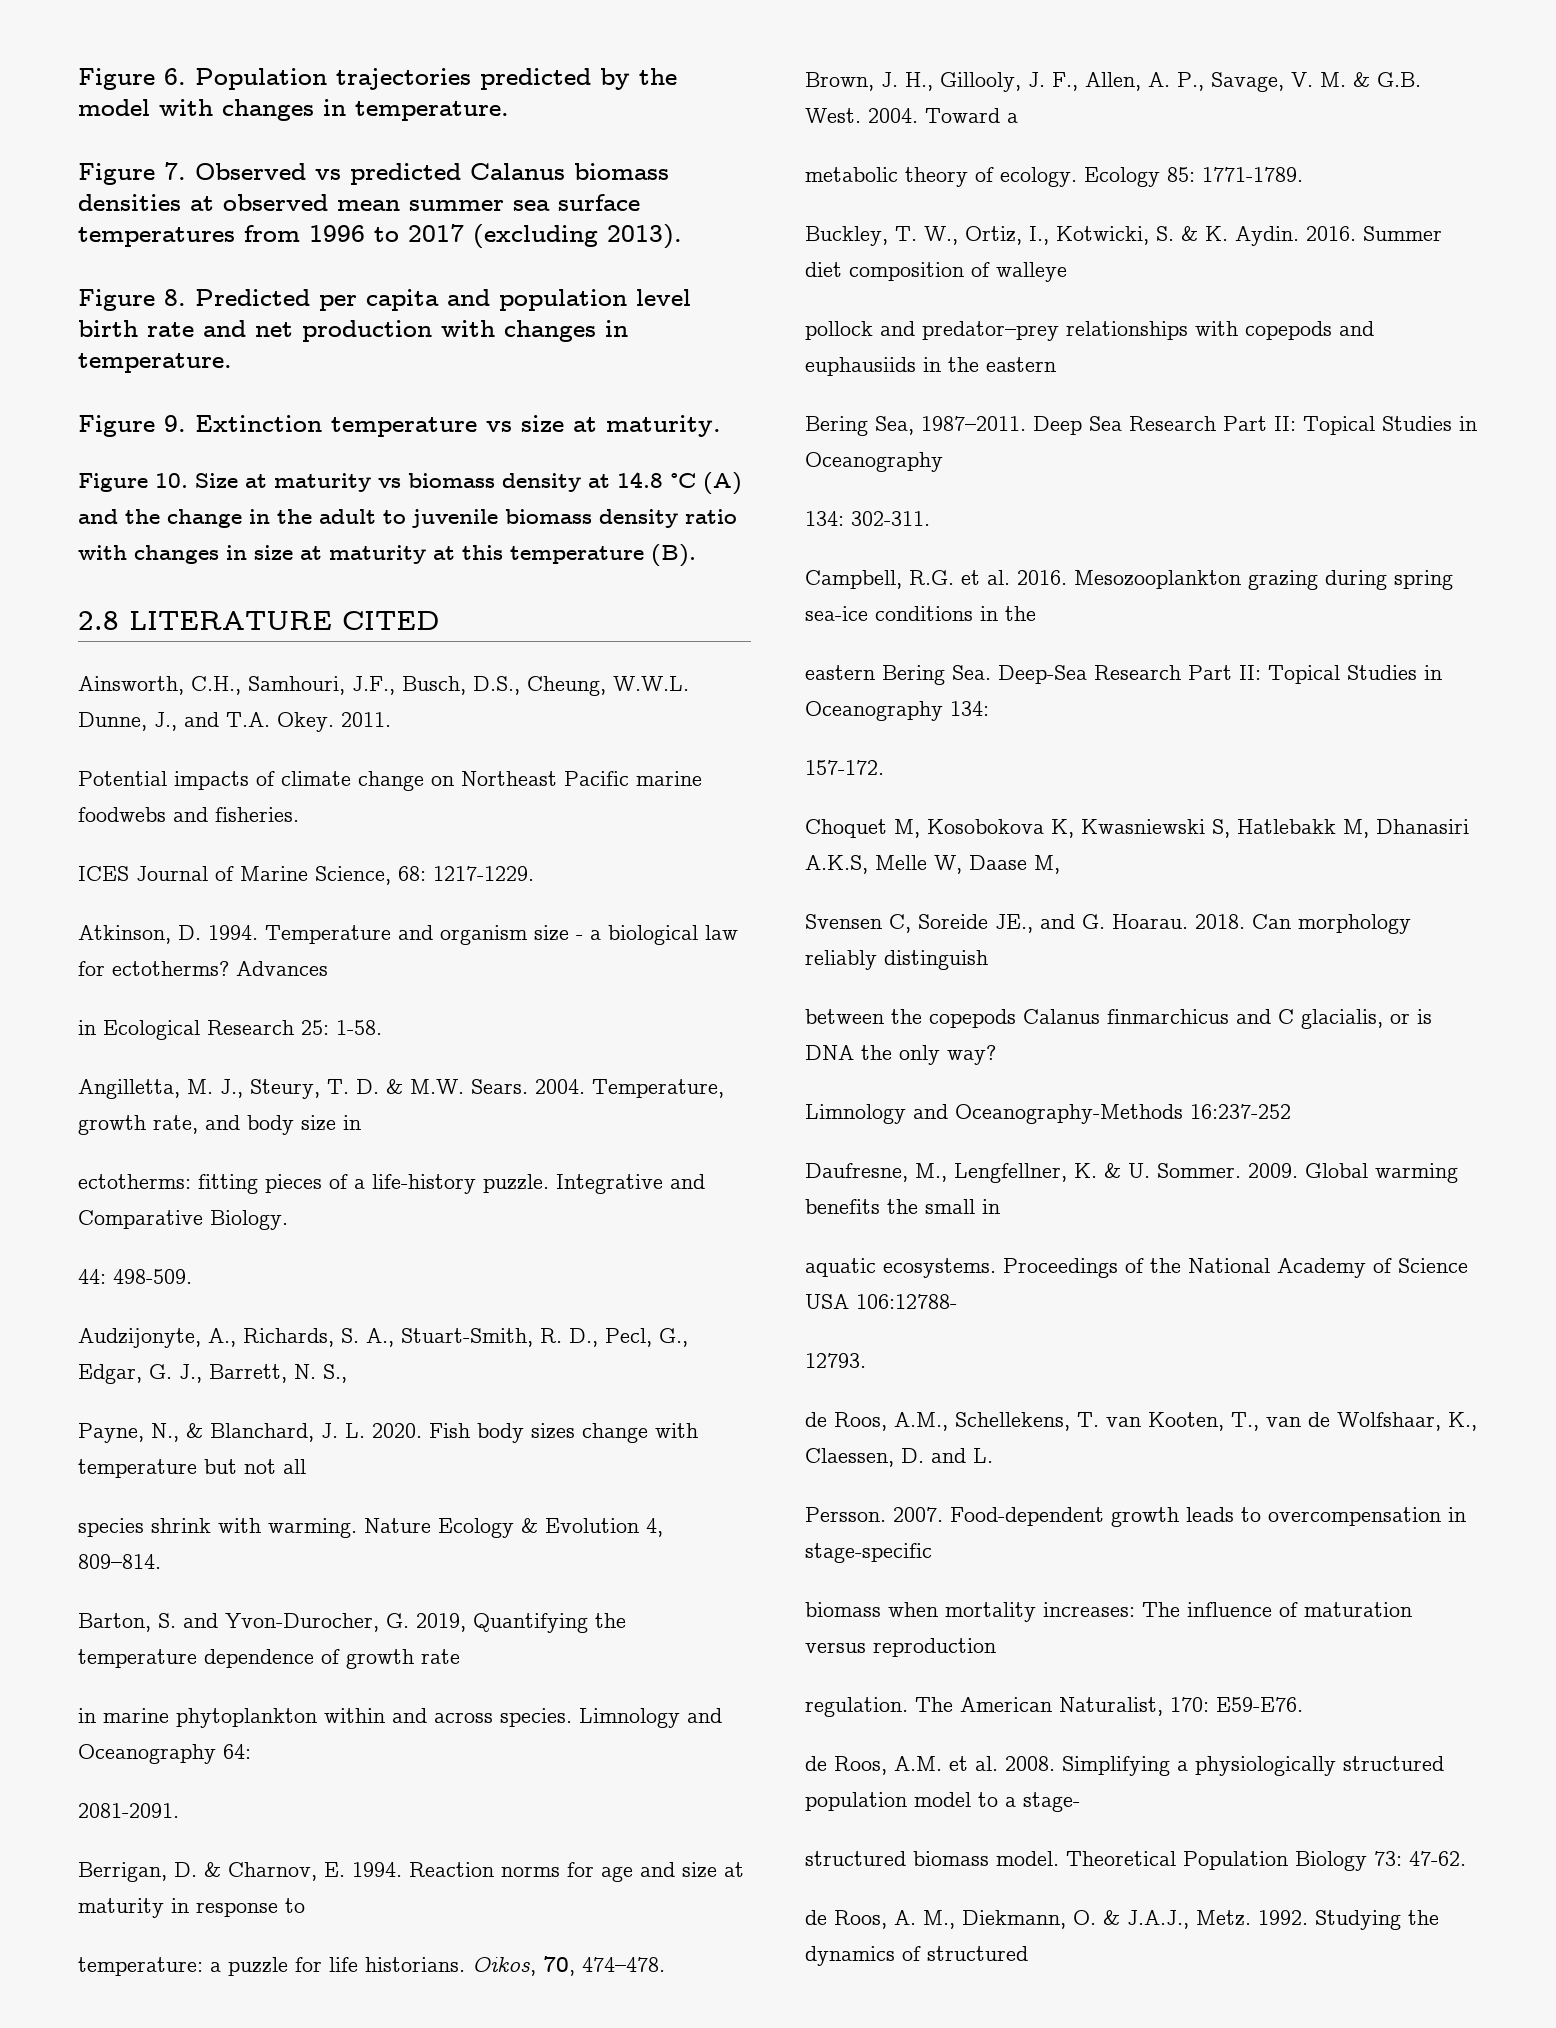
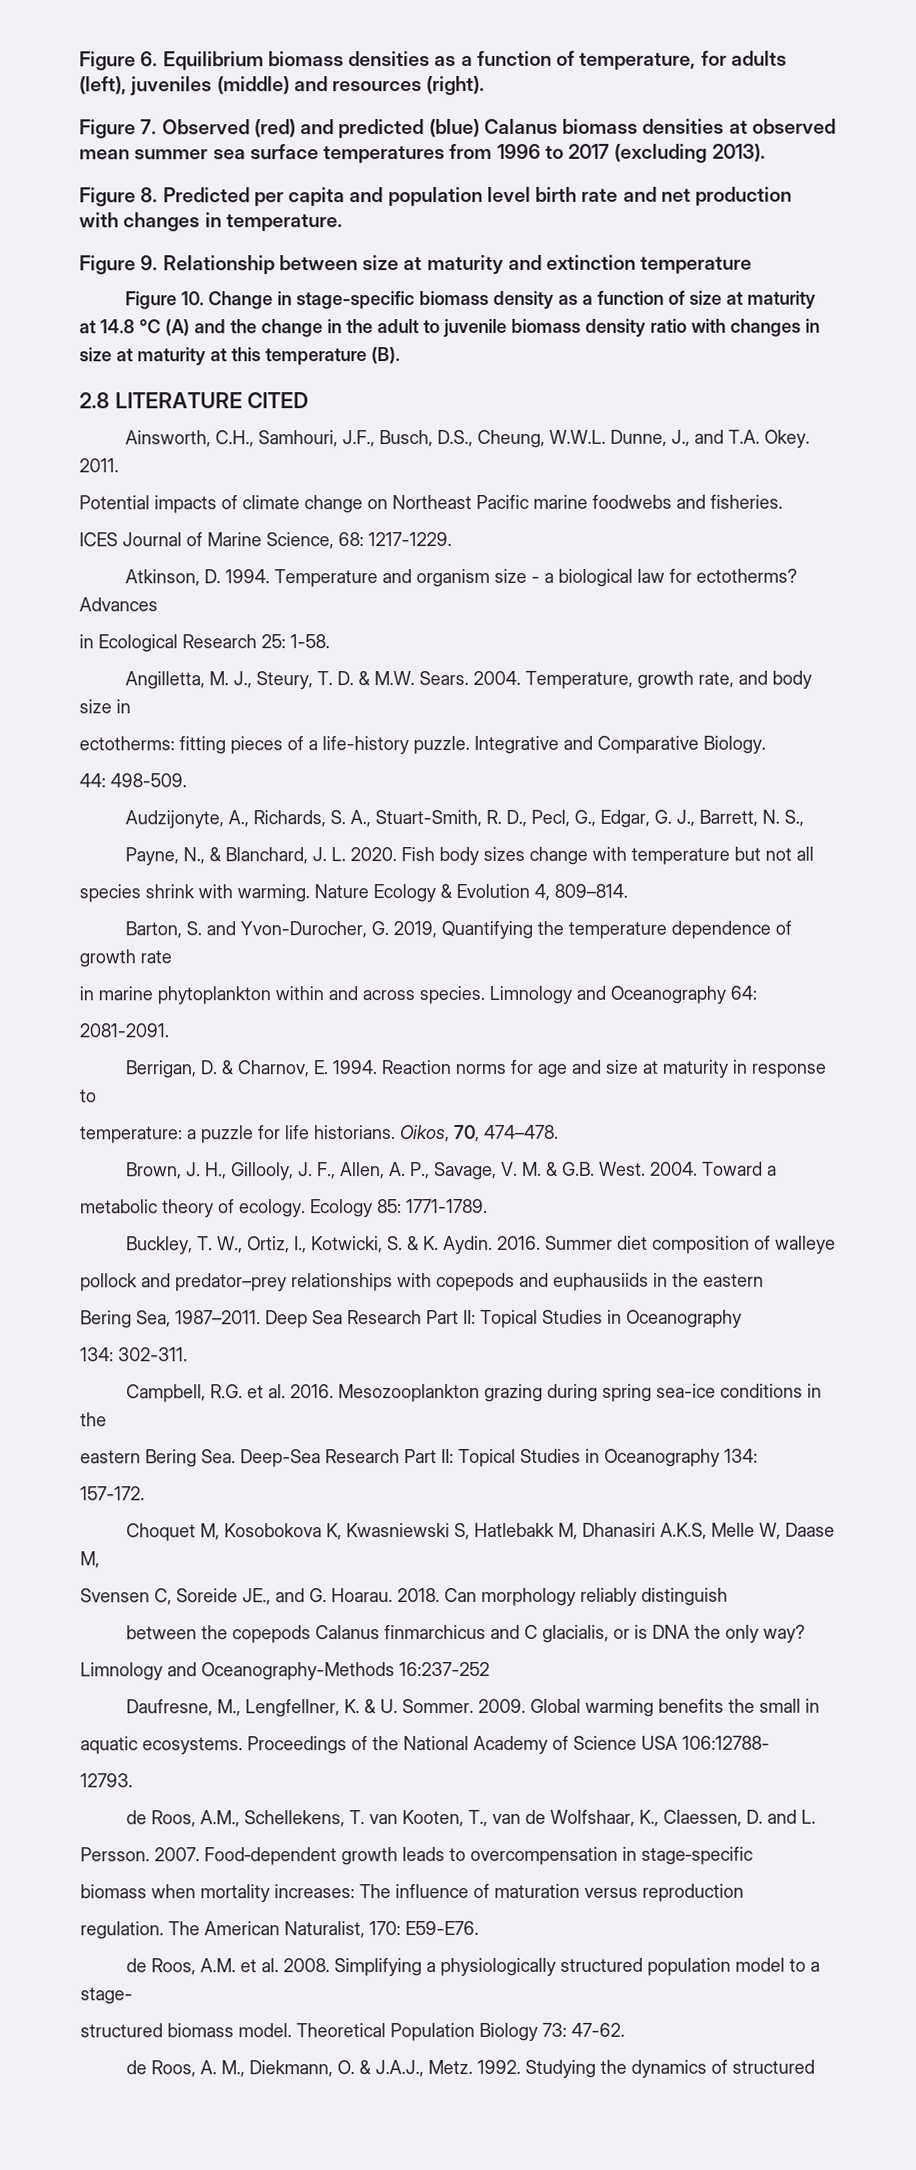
[195,68,677,90] [78,99,509,121] Population trajectories predicted by the model with changes in temperature. -> [162,50,787,71] [79,75,486,96] Equilibrium biomass densities as a function of temperature, for adults (left), juveniles (middle) and resources (right).
[315,163,461,185] vs predicted -> [253,118,480,139] (red) and predicted (blue)
[195,415,721,437] [78,473,581,492] Extinction temperature vs size at maturity. // Figure 10. Size at maturity vs biomass density -> [162,254,753,275] [124,290,816,310] Relationship between size at maturity and extinction temperature // Figure 10. Change in stage-specific biomass density as a function of size at maturity

